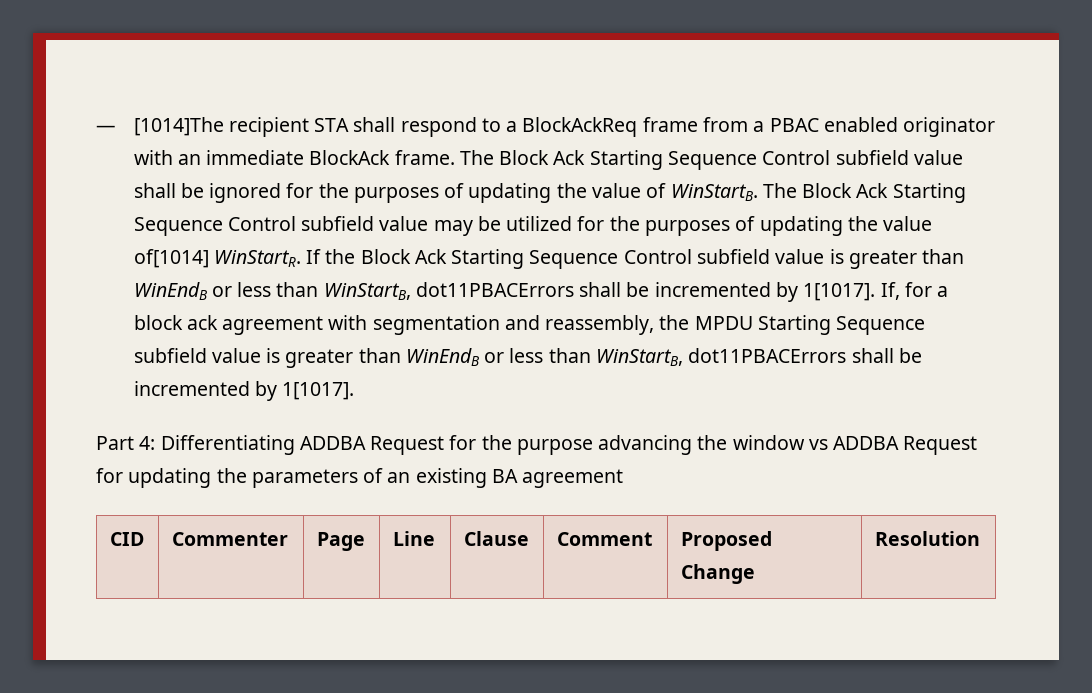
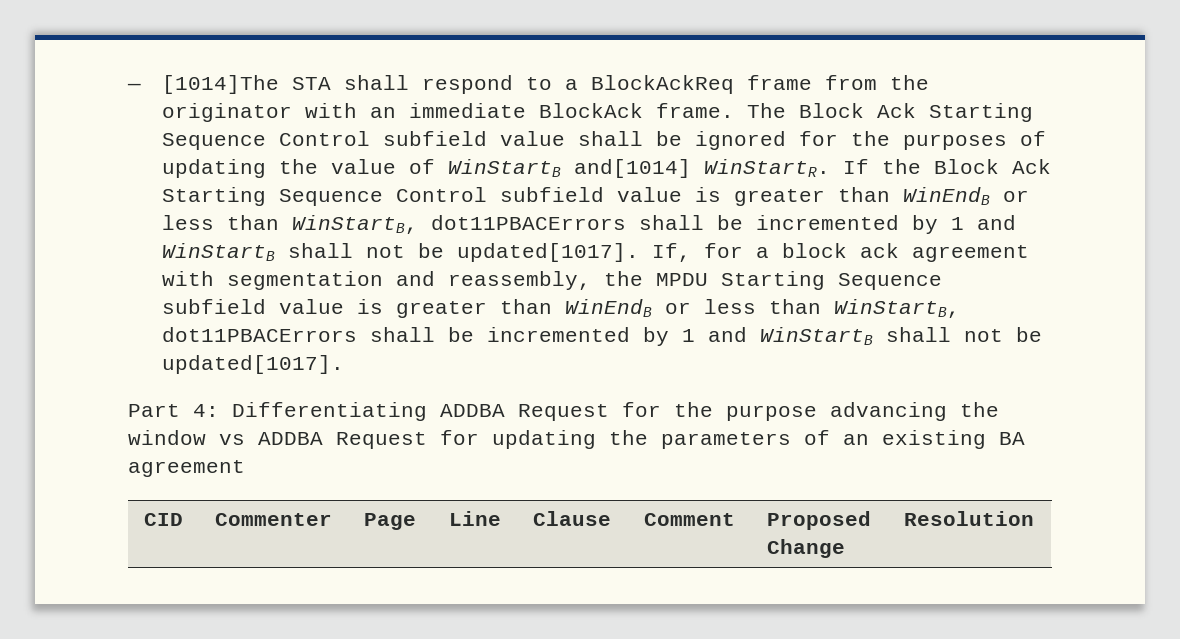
[228,117,309,137] recipient -> (280, 84) none
[753,117,898,132] a PBAC enabled -> [890,75,930,90] the
[670,183,966,203] [133,216,933,236] [133,249,209,268] WinStartB. The Block Ack Starting Sequence Control subfield value may be utilized for the purposes of updating the value of[1014] -> [448,159,692,178] WinStartB and[1014]
[803,283,876,301] 1[1017]. -> [951,215,1017,230] [162,243,640,262] 1 and WinStartB shall not be updated[1017].
[282,382,355,400] 1[1017]. -> [682,327,1043,345] [162,355,345,374] 1 and WinStartB shall not be updated[1017].

